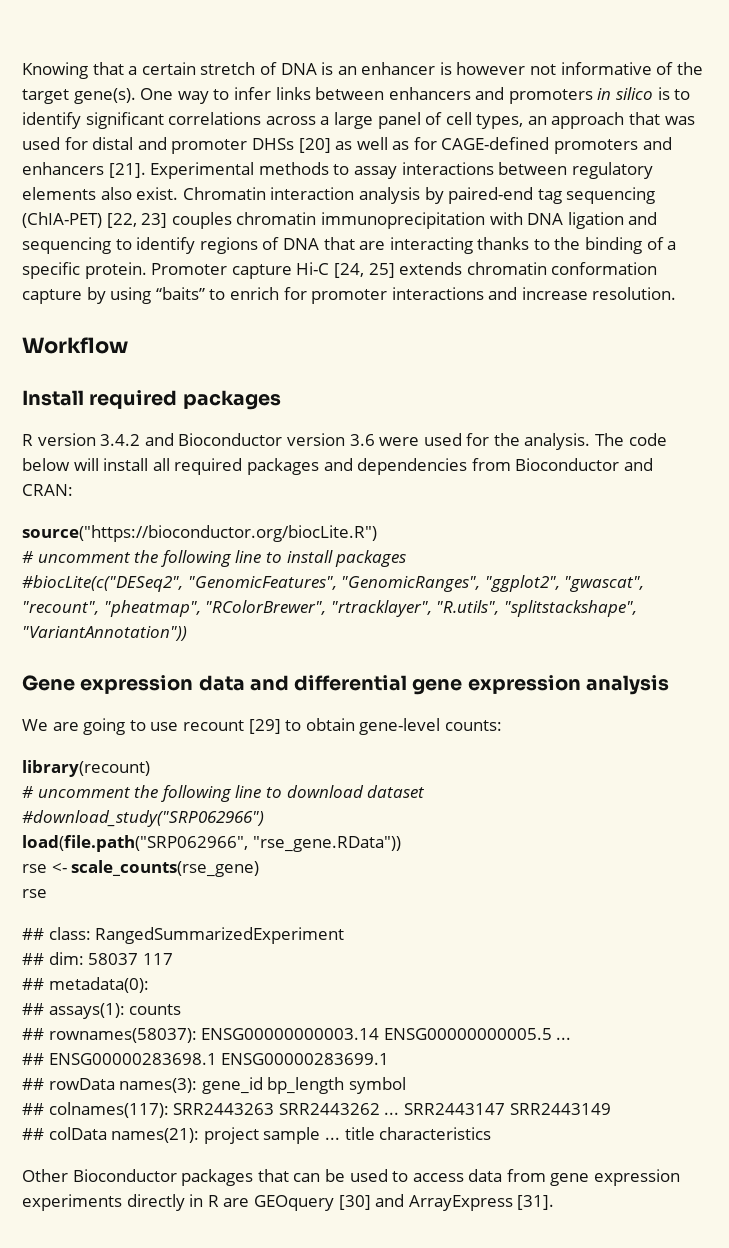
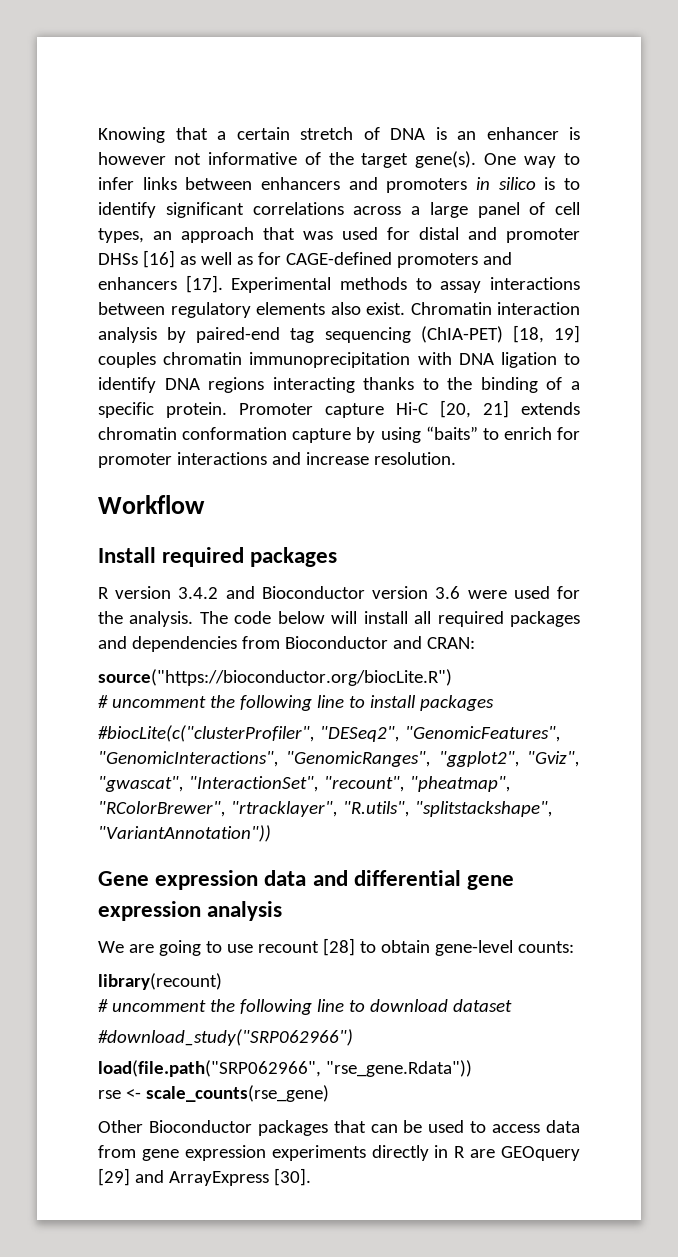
[298,138,331,153] [20] -> [142,250,175,268] [16]
[108,163,146,178] [21]. -> [185,275,223,293] [17].
[106,213,168,228] [22, 23] -> [512,325,580,343] [18, 19]
[628,212,658,225] [22,237,386,254] and sequencing to identify regions of DNA that are -> [564,353,580,365] [98,377,265,393] to identify DNA regions
[333,263,395,278] [24, 25] -> [440,400,509,418] [20, 21]
[22,575,645,592] #biocLite(c("DESeq2", "GenomicFeatures", "GenomicRanges", "ggplot2", "gwascat", -> [98,725,561,742] [98,751,580,767] [98,776,319,792] #biocLite(c("clusterProfiler", "DESeq2", "GenomicFeatures", "GenomicInteractions", "GenomicRanges", "ggplot2", "Gviz", "gwascat", "InteractionSet",
[248,719,281,734] [29] -> [322,938,355,956] [28]
[252,836,401,852] "rse_gene.RData")) -> [325,1060,472,1077] "rse_gene.Rdata"))
[22,889,47,898] [22,927,345,944] [22,952,173,965] [22,977,149,993] [22,1003,182,1019] [22,1028,572,1043] [22,1053,390,1065] [22,1077,406,1094] [22,1102,611,1118] [22,1127,492,1144] // rse // ## class: RangedSummarizedExperiment // ## dim: 58037 117 // ## metadata(0): // ## assays(1): counts // ## rownames(58037): ENSG00000000003.14 ENSG00000000005.5 ... // ## ENSG00000283698.1 ENSG00000283699.1 // ## rowData names(3): gene_id bp_length symbol // ## colnames(117): SRR2443263 SRR2443262 ... SRR2443147 SRR2443149 // ## colData names(21): project sample ... title characteristics -> (329, 1093) none
[338,1195,371,1210] [30] -> [98,1168,130,1186] [29]
[517,1195,555,1210] [31]. -> [273,1168,311,1186] [30].

